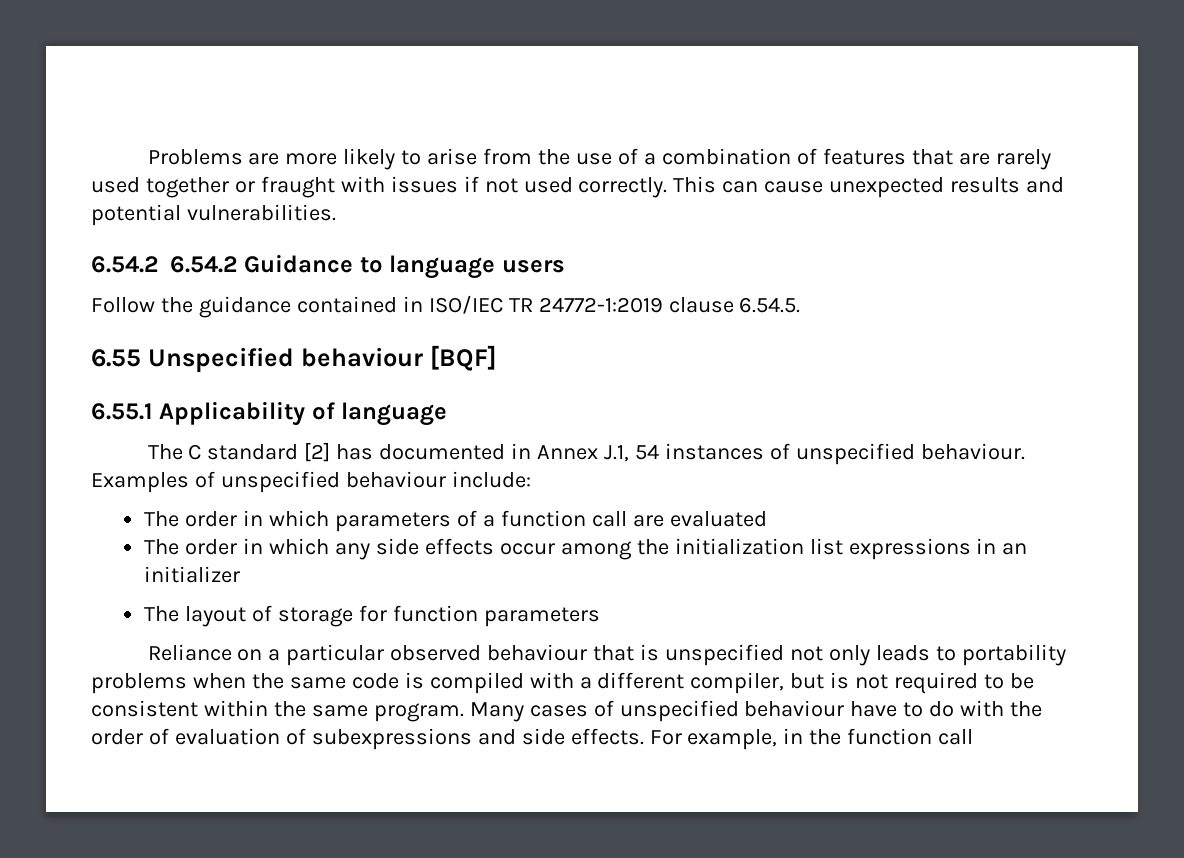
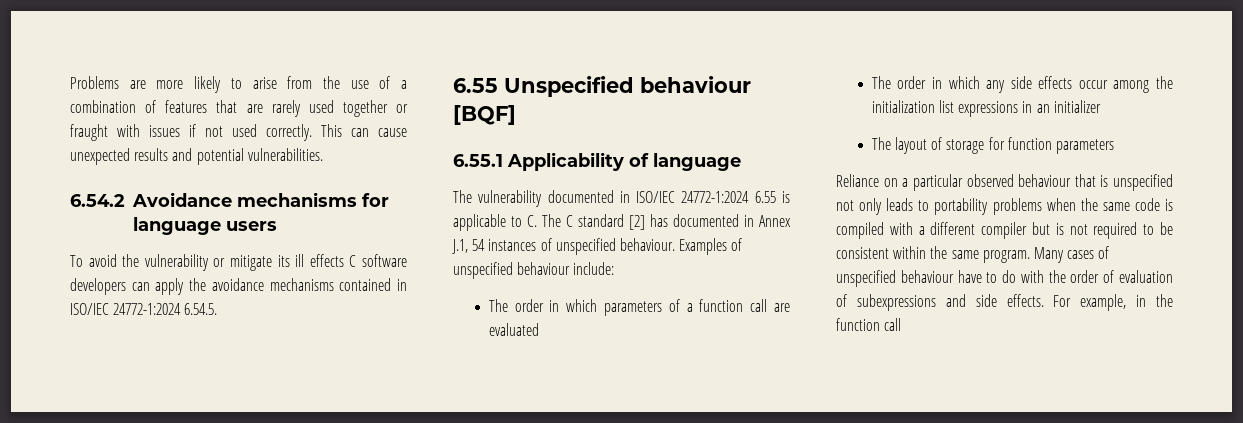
[170,254,383,273] 6.54.2 Guidance to -> [131,192,389,207] Avoidance mechanisms for
[91,295,734,318] Follow the guidance contained in ISO/IEC TR 24772-1:2019 clause -> [70,254,407,271] [70,278,407,295] [70,303,182,315] To avoid the vulnerability or mitigate its ill effects C software developers can apply the avoidance mechanisms contained in ISO/IEC 24772-1:2024
(183, 452) none -> [478,190,790,207] [453,214,561,231] vulnerability documented in ISO/IEC 24772-1:2024 6.55 is applicable to C. The
[690,672,785,694] compiler, -> [981,222,1028,239] compiler

